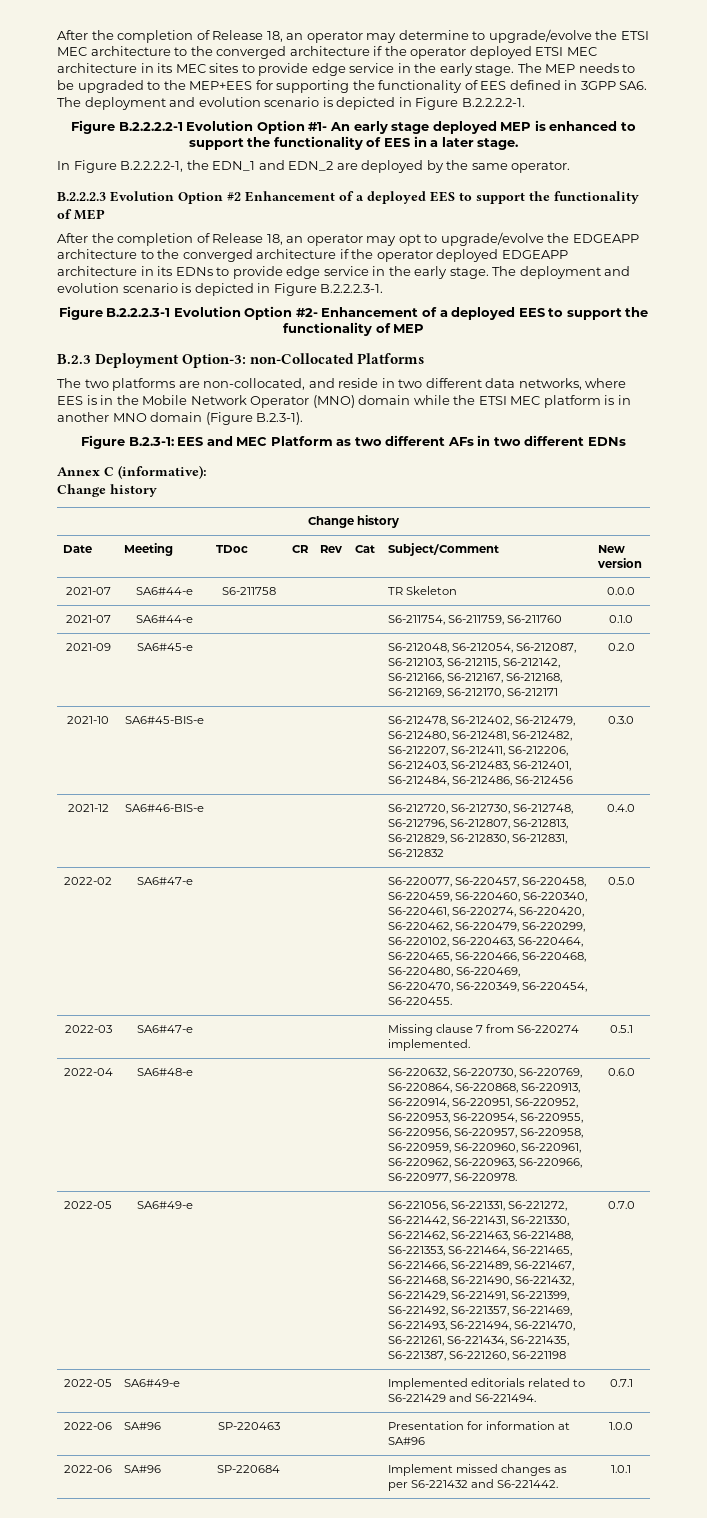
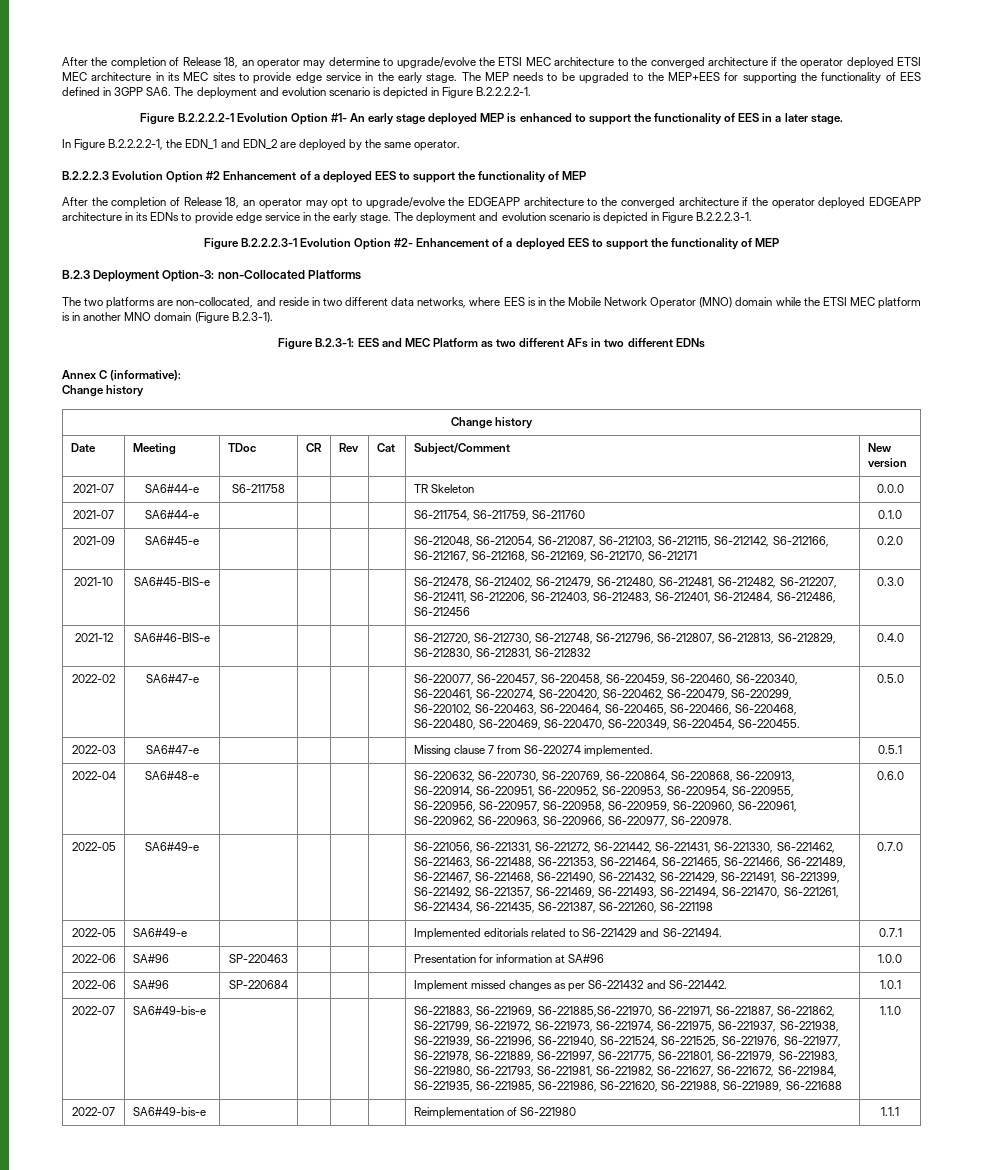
(631, 1469) none -> [72,1006,115,1015] [132,1006,206,1015] [413,1006,836,1017] [413,1021,839,1032] [413,1036,841,1047] [413,1051,838,1062] [413,1066,837,1077] [413,1081,842,1092] [879,1006,901,1015] [72,1107,115,1116] [132,1107,206,1116] [413,1107,577,1119] [881,1107,899,1116] // 2022-07 | SA6#49-bis-e | | | | | S6-221883, S6-221969, S6-221885,S6-221970, S6-221971, S6-221887, S6-221862, S6-221799, S6-221972, S6-221973, S6-221974, S6-221975, S6-221937, S6-221938, S6-221939, S6-221996, S6-221940, S6-221524, S6-221525, S6-221976, S6-221977, S6-221978, S6-221889, S6-221997, S6-221775, S6-221801, S6-221979, S6-221983, S6-221980, S6-221793, S6-221981, S6-221982, S6-221627, S6-221672, S6-221984, S6-221935, S6-221985, S6-221986, S6-221620, S6-221988, S6-221989, S6-221688 | 1.1.0 // 2022-07 | SA6#49-bis-e | | | | | Reimplementation of S6-221980 | 1.1.1

